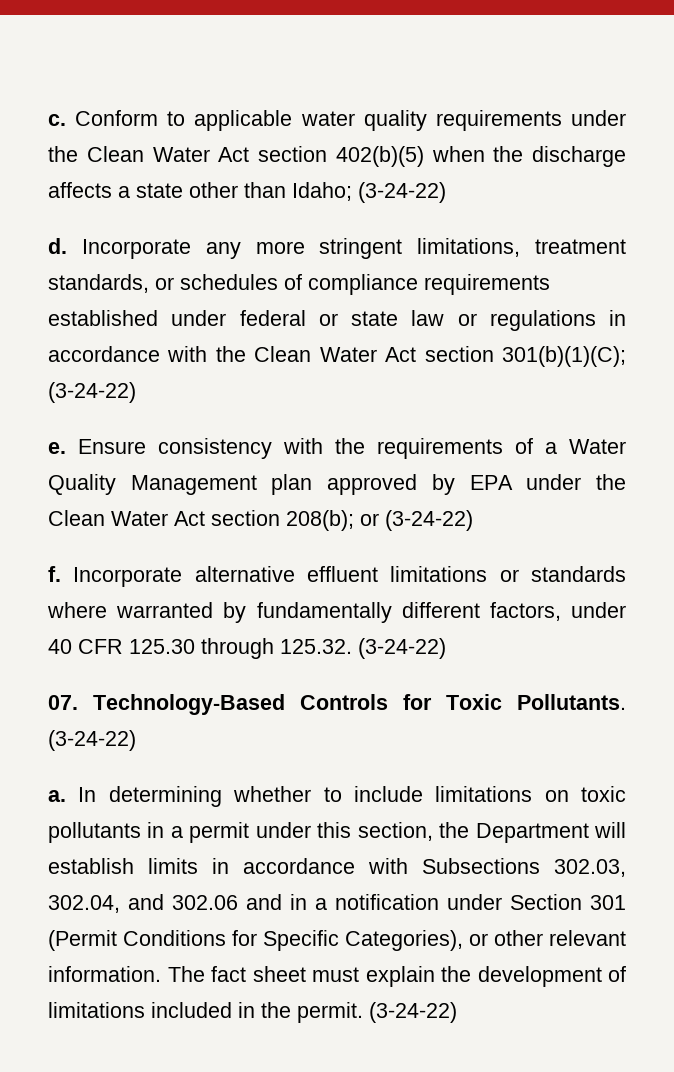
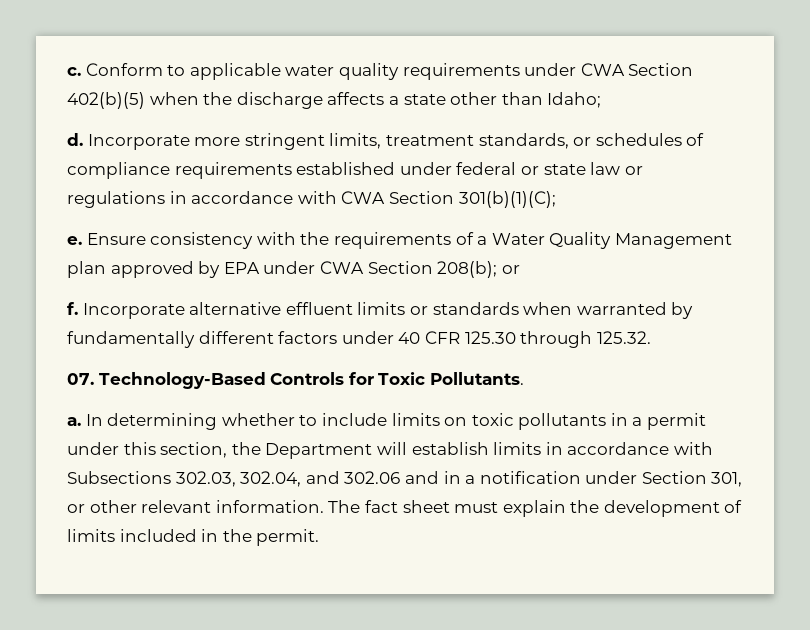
[48,146,327,162] the Clean Water Act section -> [580,63,694,76] CWA Section
[358,182,446,203] (3-24-22) -> (602, 100) none
[205,242,241,259] any -> (190, 142) none
[417,238,521,257] limitations, -> [329,133,382,149] limits,
[215,346,494,362] the Clean Water Act section -> [341,191,454,204] CWA Section
[48,382,136,403] (3-24-22) -> (556, 199) none
[596,474,626,490] [48,510,280,526] the Clean Water Act section -> [319,261,433,274] CWA Section
[385,510,473,531] (3-24-22) -> (520, 269) none
[390,566,488,582] limitations -> [357,302,406,315] limits
[47,602,107,618] where -> [523,302,573,315] when
[489,602,561,621] factors, -> [278,331,338,344] factors
[358,638,446,659] (3-24-22) -> (651, 337) none
[48,730,136,751] (3-24-22) -> (524, 378) none
[435,786,533,802] limitations -> [391,413,440,426] limits
[590,895,626,910] [48,930,463,951] 301 (Permit Conditions for Specific Categories), -> [711,472,743,487] 301,
[48,1002,145,1018] limitations -> [67,529,115,542] limits
[369,1002,457,1023] (3-24-22) -> (320, 537) none

